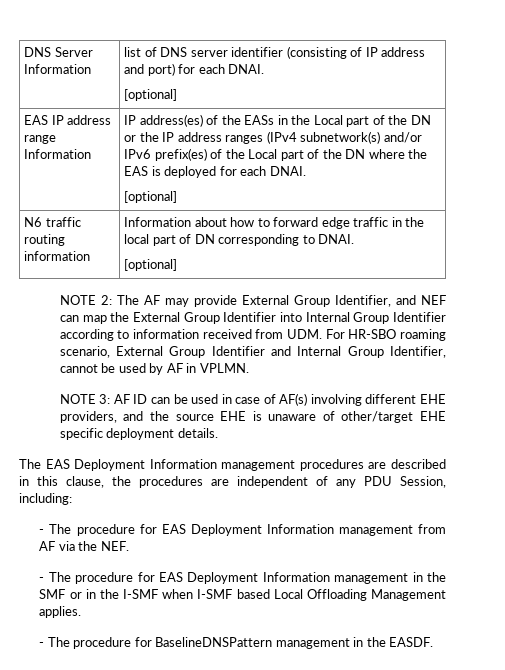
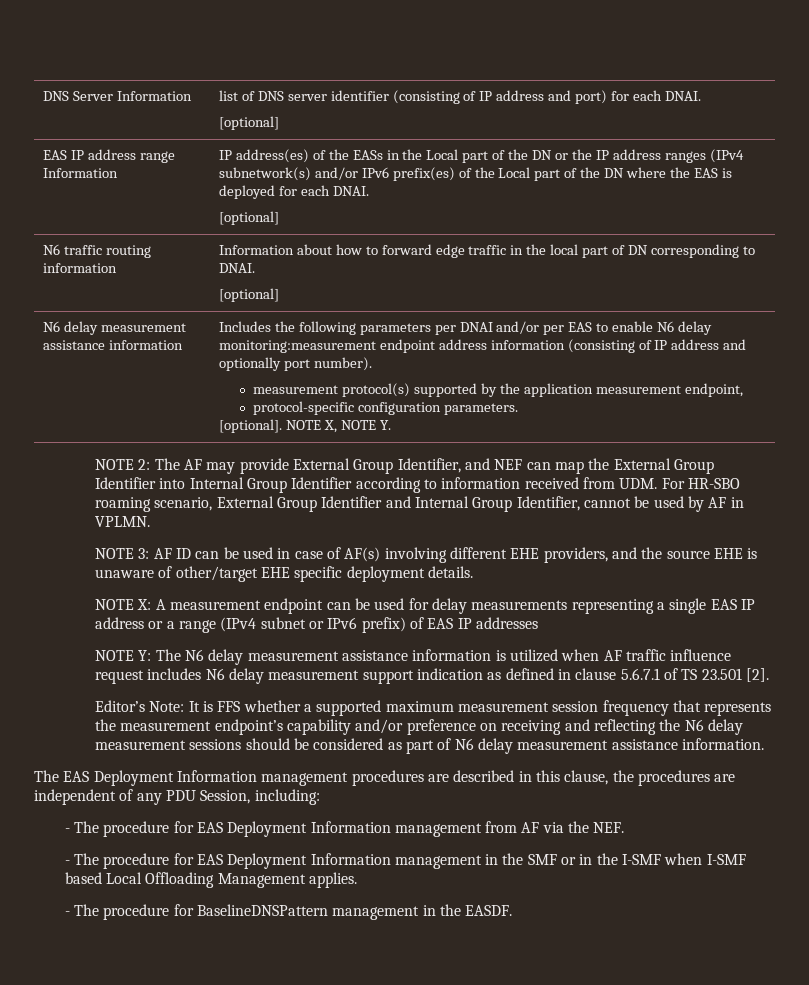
(178, 265) none -> [42,321,186,335] [42,340,183,350] [218,321,712,335] [218,339,747,353] [218,357,372,371] [253,383,743,397] [253,401,519,415] [218,419,391,433] // N6 delay measurement assistance information | Includes the following parameters per DNAI and/or per EAS to enable N6 delay monitoring:measurement endpoint address information (consisting of IP address and optionally port number). // measurement protocol(s) supported by the application measurement endpoint, // protocol-specific configuration parameters. // [optional]. NOTE X, NOTE Y.
(218, 433) none -> [95,598,755,614] [95,617,539,633] [95,649,732,665] [95,668,769,684] [95,700,772,716] [95,719,744,735] [95,738,765,754] // NOTE X: A measurement endpoint can be used for delay measurements representing a single EAS IP address or a range (IPv4 subnet or IPv6 prefix) of EAS IP addresses // NOTE Y: The N6 delay measurement assistance information is utilized when AF traffic influence request includes N6 delay measurement support indication as defined in clause 5.6.7.1 of TS 23.501 [2]. // Editor’s Note: It is FFS whether a supported maximum measurement session frequency that represents the measurement endpoint’s capability and/or preference on receiving and reflecting the N6 delay measurement sessions should be considered as part of N6 delay measurement assistance information.

